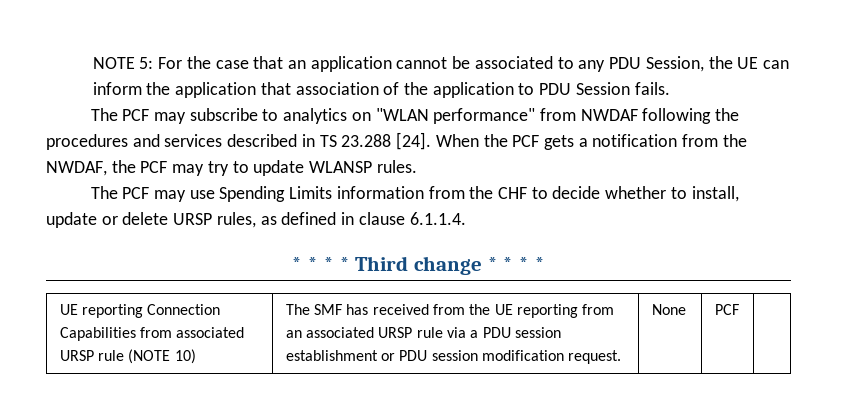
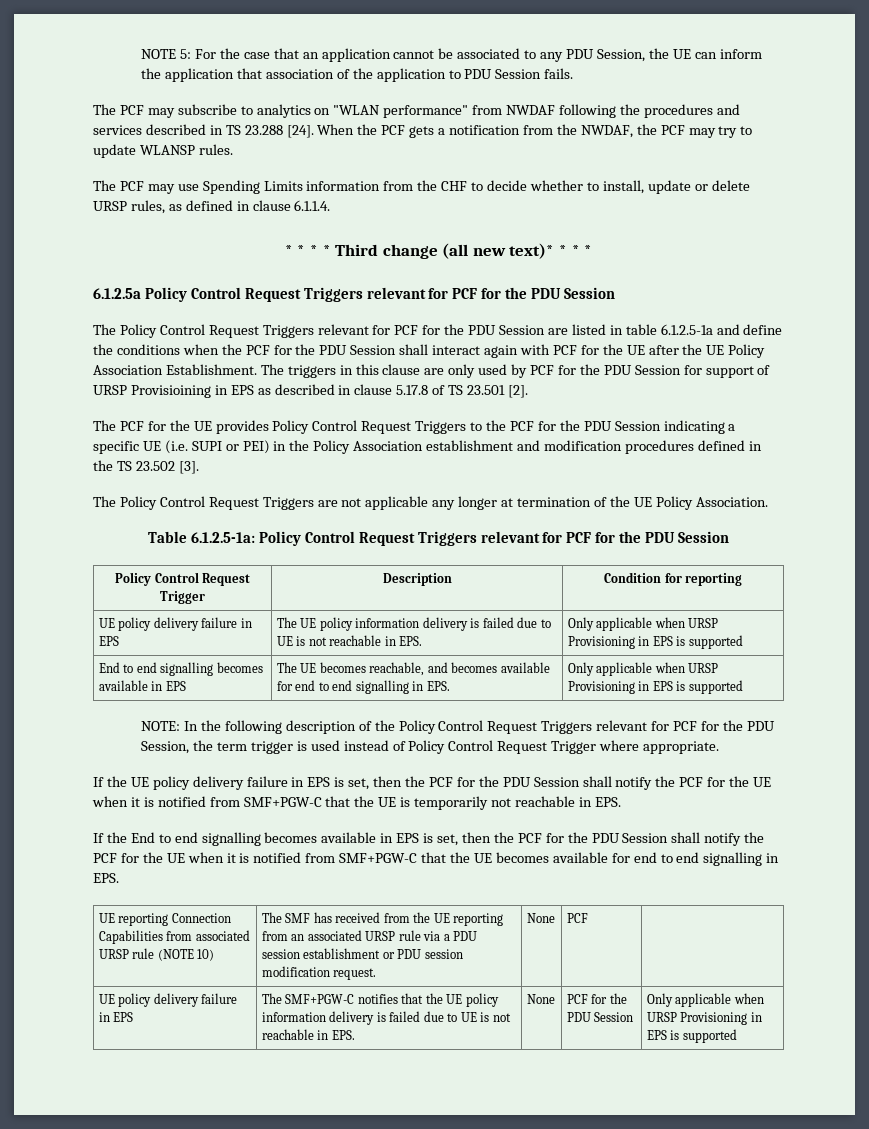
[487,257,545,271] * * * * -> [442,243,593,259] [93,287,616,302] [93,324,783,338] [93,344,766,358] [93,364,771,378] [93,384,528,398] [93,420,736,434] [93,440,762,454] [93,460,199,474] [93,496,768,510] [148,531,729,546] [114,572,251,586] [160,591,205,604] [382,573,452,586] [603,572,743,586] [98,617,252,631] [98,636,119,646] [276,617,551,631] [276,635,423,646] [567,617,719,631] [567,635,743,649] [98,662,263,676] [98,680,186,691] [276,662,550,676] [276,680,450,694] [567,662,719,676] [567,680,743,694] [141,720,775,734] [141,740,720,754] [93,776,772,790] [92,796,621,810] [93,832,765,846] [93,852,780,866] [93,873,119,883] (all new text)* * * * // 6.1.2.5a Policy Control Request Triggers relevant for PCF for the PDU Session // The Policy Control Request Triggers relevant for PCF for the PDU Session are listed in table 6.1.2.5-1a and define the conditions when the PCF for the PDU Session shall interact again with PCF for the UE after the UE Policy Association Establishment. The triggers in this clause are only used by PCF for the PDU Session for support of URSP Provisioining in EPS as described in clause 5.17.8 of TS 23.501 [2]. // The PCF for the UE provides Policy Control Request Triggers to the PCF for the PDU Session indicating a specific UE (i.e. SUPI or PEI) in the Policy Association establishment and modification procedures defined in the TS 23.502 [3]. // The Policy Control Request Triggers are not applicable any longer at termination of the UE Policy Association. // Table 6.1.2.5-1a: Policy Control Request Triggers relevant for PCF for the PDU Session // Policy Control Request Trigger | Description | Condition for reporting // UE policy delivery failure in EPS | The UE policy information delivery is failed due to UE is not reachable in EPS. | Only applicable when URSP Provisioning in EPS is supported // End to end signalling becomes available in EPS | The UE becomes reachable, and becomes available for end to end signalling in EPS. | Only applicable when URSP Provisioning in EPS is supported // NOTE: In the following description of the Policy Control Request Triggers relevant for PCF for the PDU Session, the term trigger is used instead of Policy Control Request Trigger where appropriate. // If the UE policy delivery failure in EPS is set, then the PCF for the PDU Session shall notify the PCF for the UE when it is notified from SMF+PGW-C that the UE is temporarily not reachable in EPS. // If the End to end signalling becomes available in EPS is set, then the PCF for the PDU Session shall notify the PCF for the UE when it is notified from SMF+PGW-C that the UE becomes available for end to end signalling in EPS.
(739, 309) none -> [98,993,238,1007] [98,1012,134,1022] [261,993,499,1007] [261,1011,511,1025] [261,1029,355,1040] [526,994,555,1004] [566,993,627,1004] [566,1012,634,1022] [646,993,764,1007] [646,1012,762,1025] [646,1029,737,1043] // UE policy delivery failure in EPS | The SMF+PGW-C notifies that the UE policy information delivery is failed due to UE is not reachable in EPS. | None | PCF for the PDU Session | Only applicable when URSP Provisioning in EPS is supported

